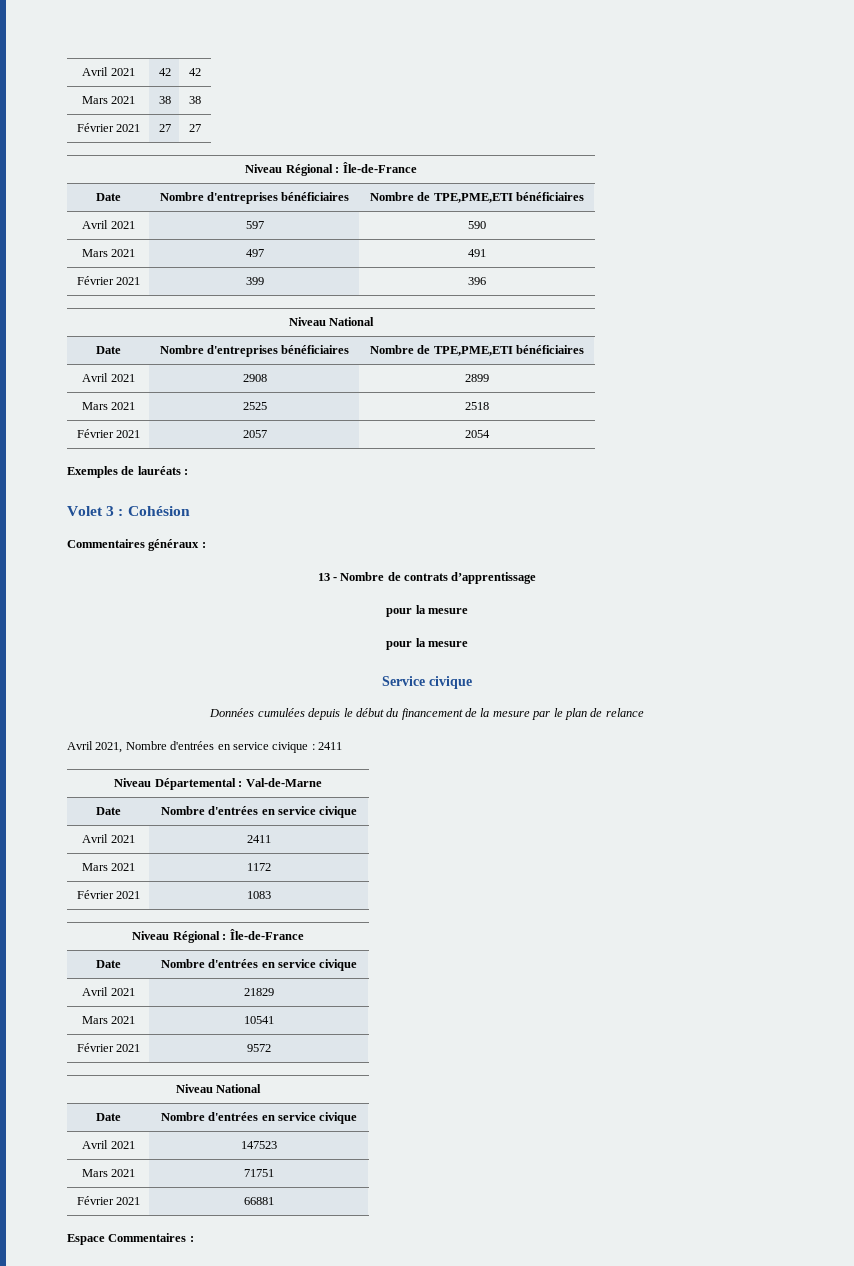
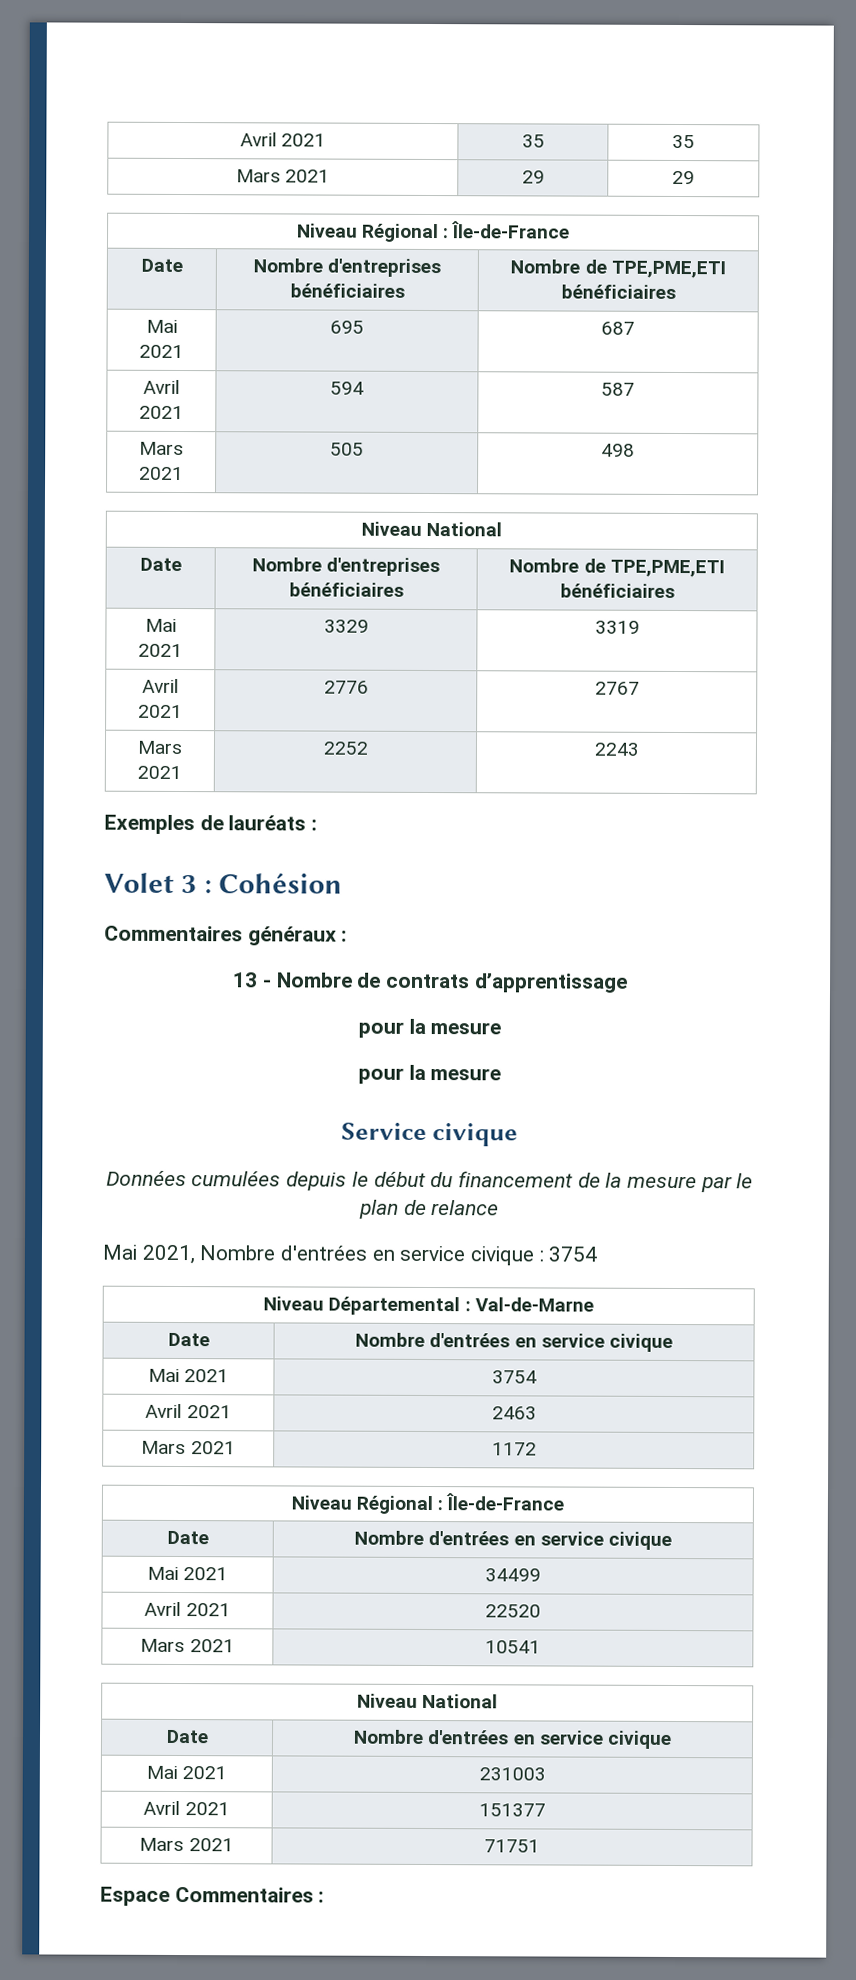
[82,67,135,76] [158,68,171,76] [189,68,201,76] [81,96,136,104] [158,96,171,104] [189,96,201,104] [76,123,141,132] [158,124,171,132] [189,124,201,132] Avril 2021 | 42 | 42 // Mars 2021 | 38 | 38 // Février 2021 | 27 | 27 -> [239,132,327,147] [521,134,545,148] [672,134,695,149] [235,169,331,183] [521,170,545,184] [672,170,695,185] Avril 2021 | 35 | 35 // Mars 2021 | 29 | 29
[82,220,135,229] [245,221,264,229] [468,221,486,229] [81,249,136,257] [245,249,264,257] [468,249,486,257] [76,276,141,285] [245,277,264,285] [468,277,486,285] // Avril 2021 | 597 | 590 // Mars 2021 | 497 | 491 // Février 2021 | 399 | 396 -> [145,319,178,333] [139,344,184,359] [330,320,364,334] [601,321,635,335] [143,379,180,394] [139,405,184,420] [330,381,364,395] [601,382,635,396] [139,441,184,456] [139,466,184,481] [330,442,364,456] [601,443,635,457] // Mai 2021 | 695 | 687 // Avril 2021 | 594 | 587 // Mars 2021 | 505 | 498
[82,373,135,382] [242,374,267,382] [465,374,489,382] [81,402,136,410] [242,402,267,410] [465,402,489,410] [76,429,141,438] [242,430,267,438] [465,430,490,438] // Avril 2021 | 2908 | 2899 // Mars 2021 | 2525 | 2518 // Février 2021 | 2057 | 2054 -> [144,618,177,632] [138,643,183,658] [323,619,369,633] [594,620,640,634] [142,678,179,693] [138,704,183,719] [323,680,369,694] [594,681,640,695] [137,740,182,755] [137,765,182,780] [322,741,368,755] [593,742,639,756] // Mai 2021 | 3329 | 3319 // Avril 2021 | 2776 | 2767 // Mars 2021 | 2252 | 2243
[67,741,93,750] Avril -> [102,1244,137,1260] Mai
[318,742,342,750] 2411 -> [548,1246,598,1262] 3754
[82,834,135,843] [247,835,271,843] // Avril 2021 | 2411 -> [147,1368,230,1383] [491,1370,537,1384] [145,1403,232,1419] [491,1406,537,1420] // Mai 2021 | 3754 // Avril 2021 | 2463
[76,890,141,899] [247,891,271,899] // Février 2021 | 1083 -> (537, 1449) none
[82,987,135,996] [244,988,274,996] // Avril 2021 | 21829 -> [146,1566,229,1581] [485,1568,541,1582] [144,1601,231,1617] [485,1604,541,1618] // Mai 2021 | 34499 // Avril 2021 | 22520
[76,1043,141,1052] [247,1044,271,1052] // Février 2021 | 9572 -> (541, 1647) none
[82,1140,135,1149] [241,1141,277,1149] // Avril 2021 | 147523 -> [145,1765,228,1780] [478,1767,546,1781] [143,1800,230,1816] [478,1803,546,1817] // Mai 2021 | 231003 // Avril 2021 | 151377
[76,1196,141,1205] [244,1197,274,1205] // Février 2021 | 66881 -> (540, 1846) none

